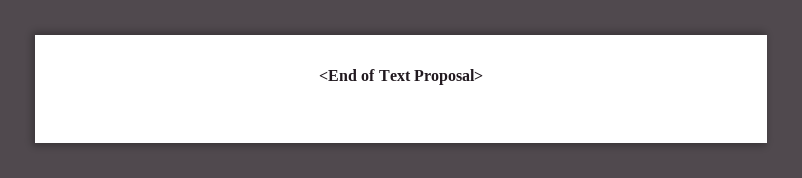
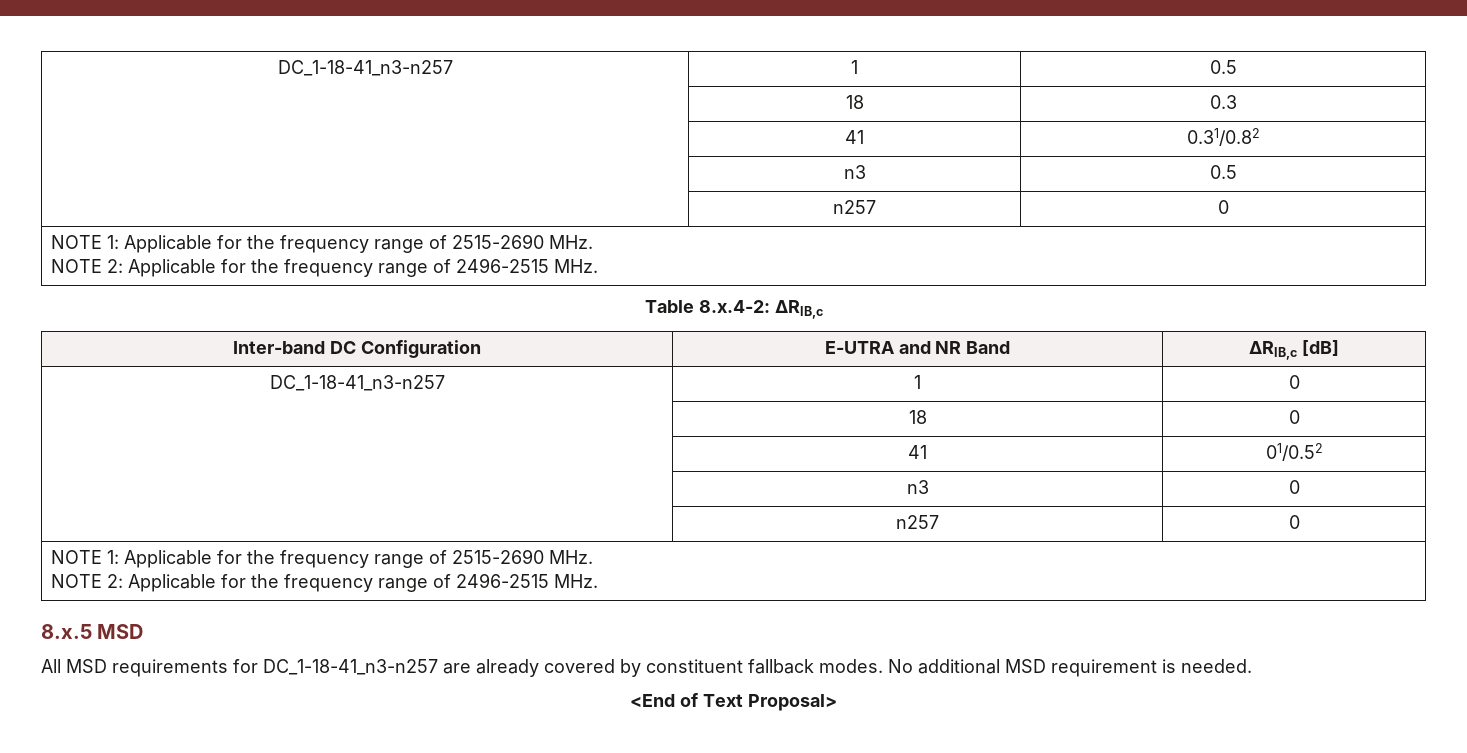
(319, 75) none -> [277,60,453,76] [851,60,858,74] [1209,60,1237,74] [845,95,864,109] [1209,95,1237,109] [845,130,864,144] [1186,128,1260,146] [843,165,866,179] [1209,165,1237,179] [833,200,876,214] [1217,200,1229,214] [51,234,594,253] [51,258,599,277] [644,300,823,319] [233,340,481,358] [824,341,1011,354] [1249,340,1339,360] [269,375,445,391] [914,375,921,389] [1288,375,1300,389] [908,410,927,424] [1288,410,1300,424] [908,445,927,459] [1265,443,1323,461] [906,480,929,494] [1288,480,1300,494] [896,515,939,529] [1288,515,1300,529] [51,549,594,568] [51,573,599,592] [41,624,144,639] [41,659,1252,677] DC_1-18-41_n3-n257 | 1 | 0.5 // | 18 | 0.3 // | 41 | 0.31/0.82 // | n3 | 0.5 // | n257 | 0 // NOTE 1: Applicable for the frequency range of 2515-2690 MHz. // NOTE 2: Applicable for the frequency range of 2496-2515 MHz. // Table 8.x.4-2: ΔRIB,c // Inter-band DC Configuration | E-UTRA and NR Band | ΔRIB,c [dB] // DC_1-18-41_n3-n257 | 1 | 0 // | 18 | 0 // | 41 | 01/0.52 // | n3 | 0 // | n257 | 0 // NOTE 1: Applicable for the frequency range of 2515-2690 MHz. // NOTE 2: Applicable for the frequency range of 2496-2515 MHz. // 8.x.5 MSD // All MSD requirements for DC_1-18-41_n3-n257 are already covered by constituent fallback modes. No additional MSD requirement is needed. //

